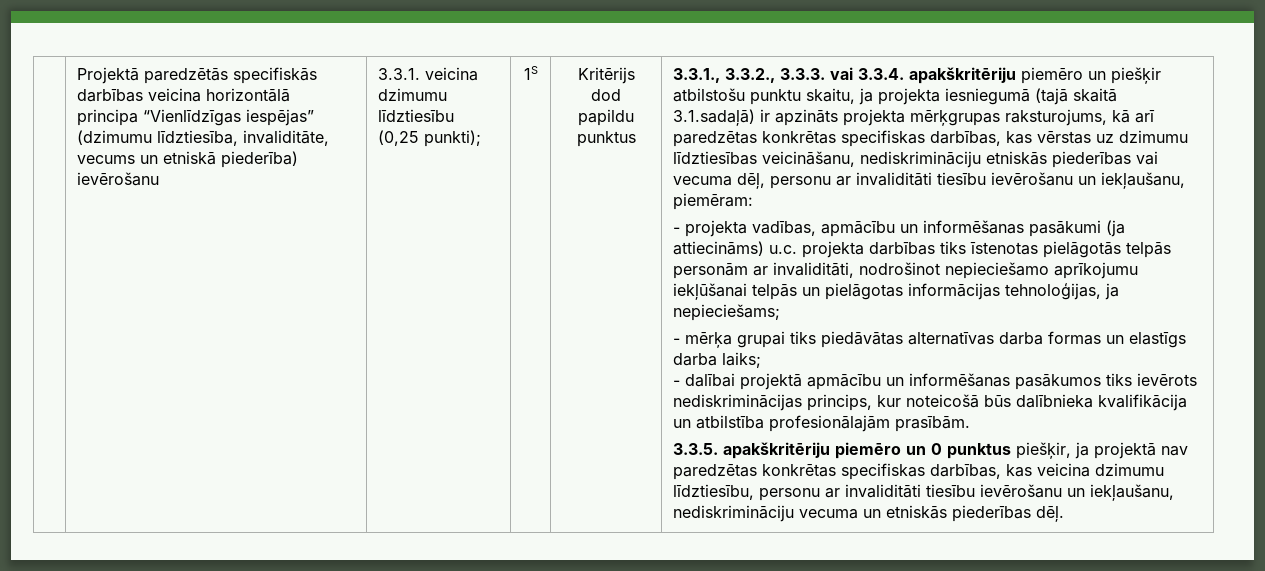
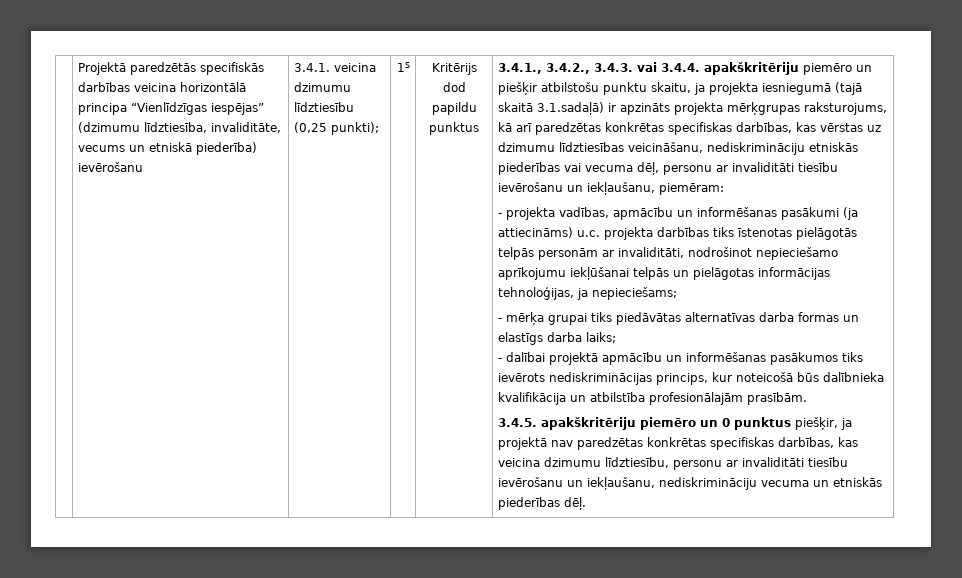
[378,68,421,80] 3.3.1. -> [293,63,330,72] 3.4.1.
[673,67,905,83] 3.3.1., 3.3.2., 3.3.3. vai 3.3.4. -> [497,62,700,74] 3.4.1., 3.4.2., 3.4.3. vai 3.4.4.
[673,443,719,455] 3.3.5. -> [497,418,537,427] 3.4.5.

